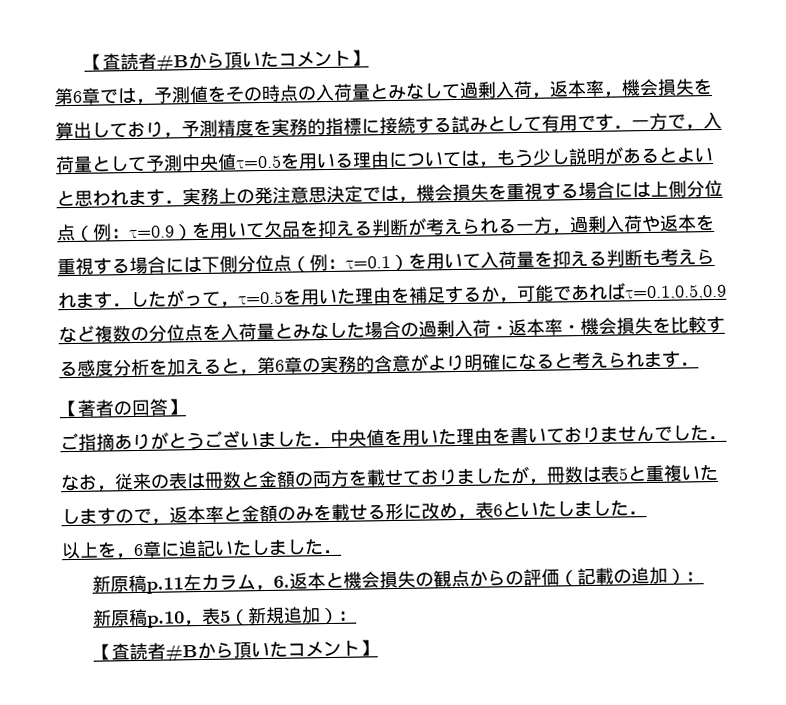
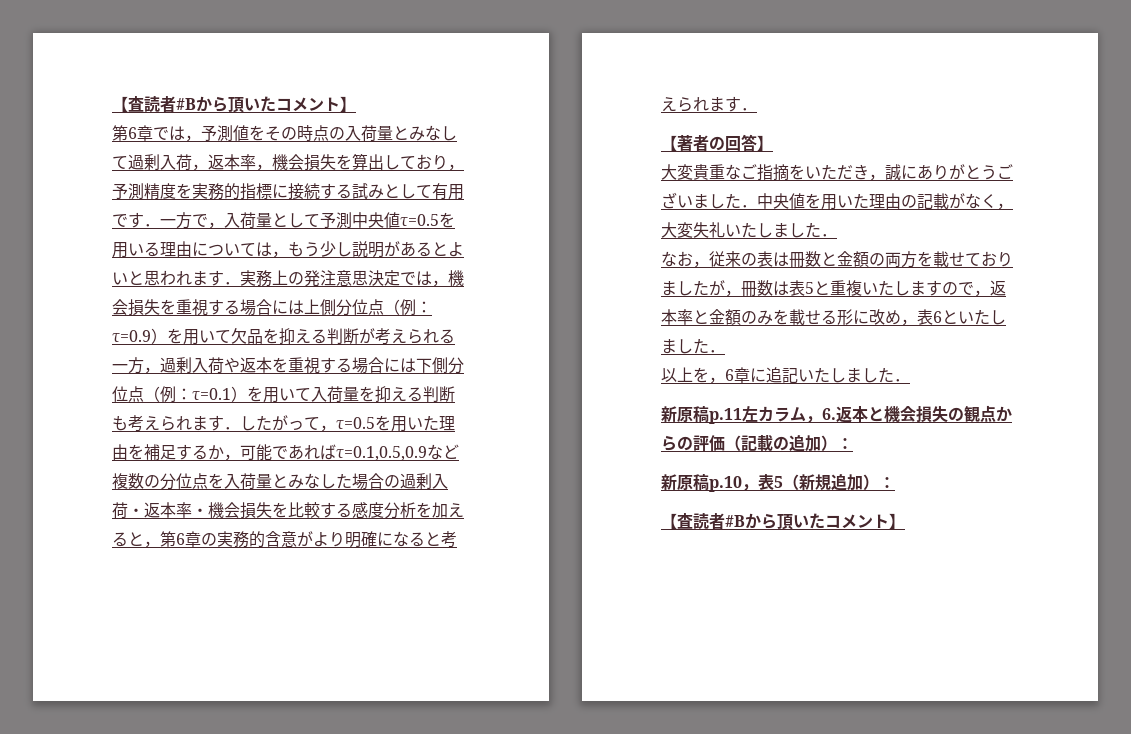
[60,432,115,451] ご指摘 -> [661,164,917,181] 大変貴重なご指摘をいただき，誠に
[492,425,673,445] を書いておりませんで -> [901,193,1013,210] [661,222,789,238] の記載がなく，大変失礼いたしま

